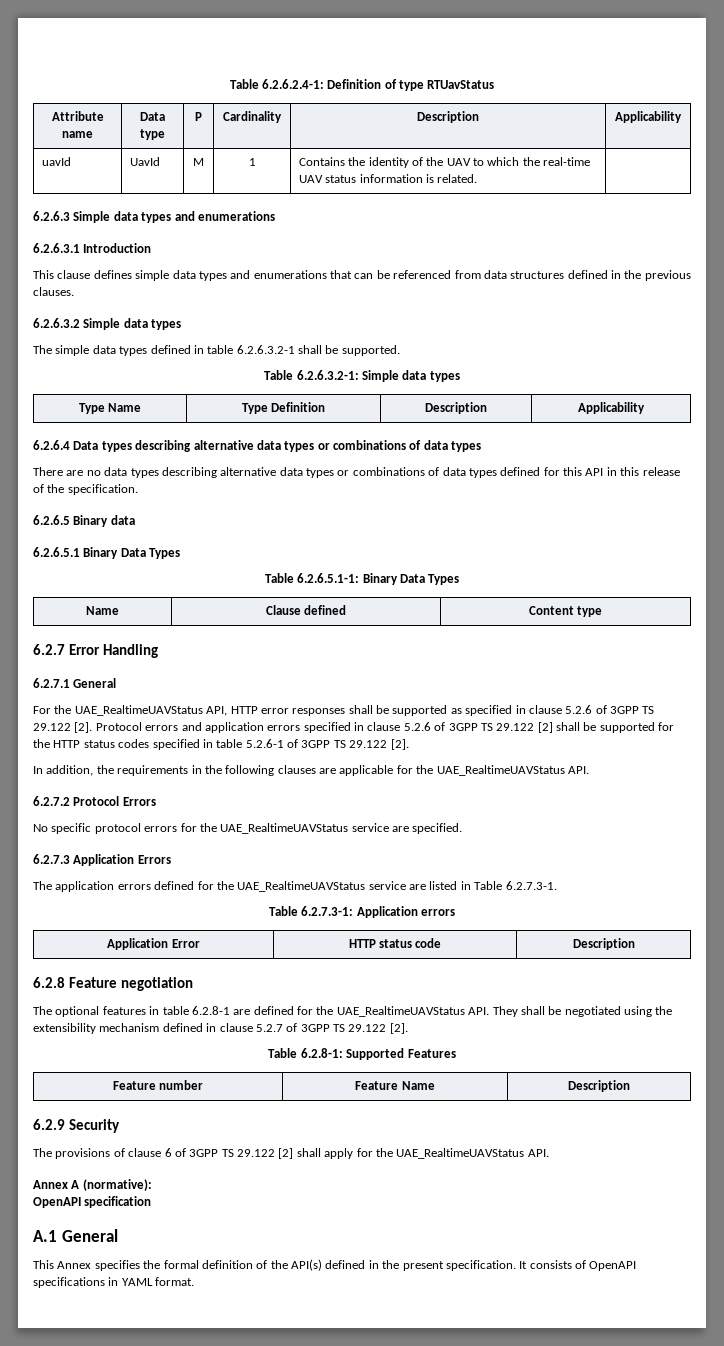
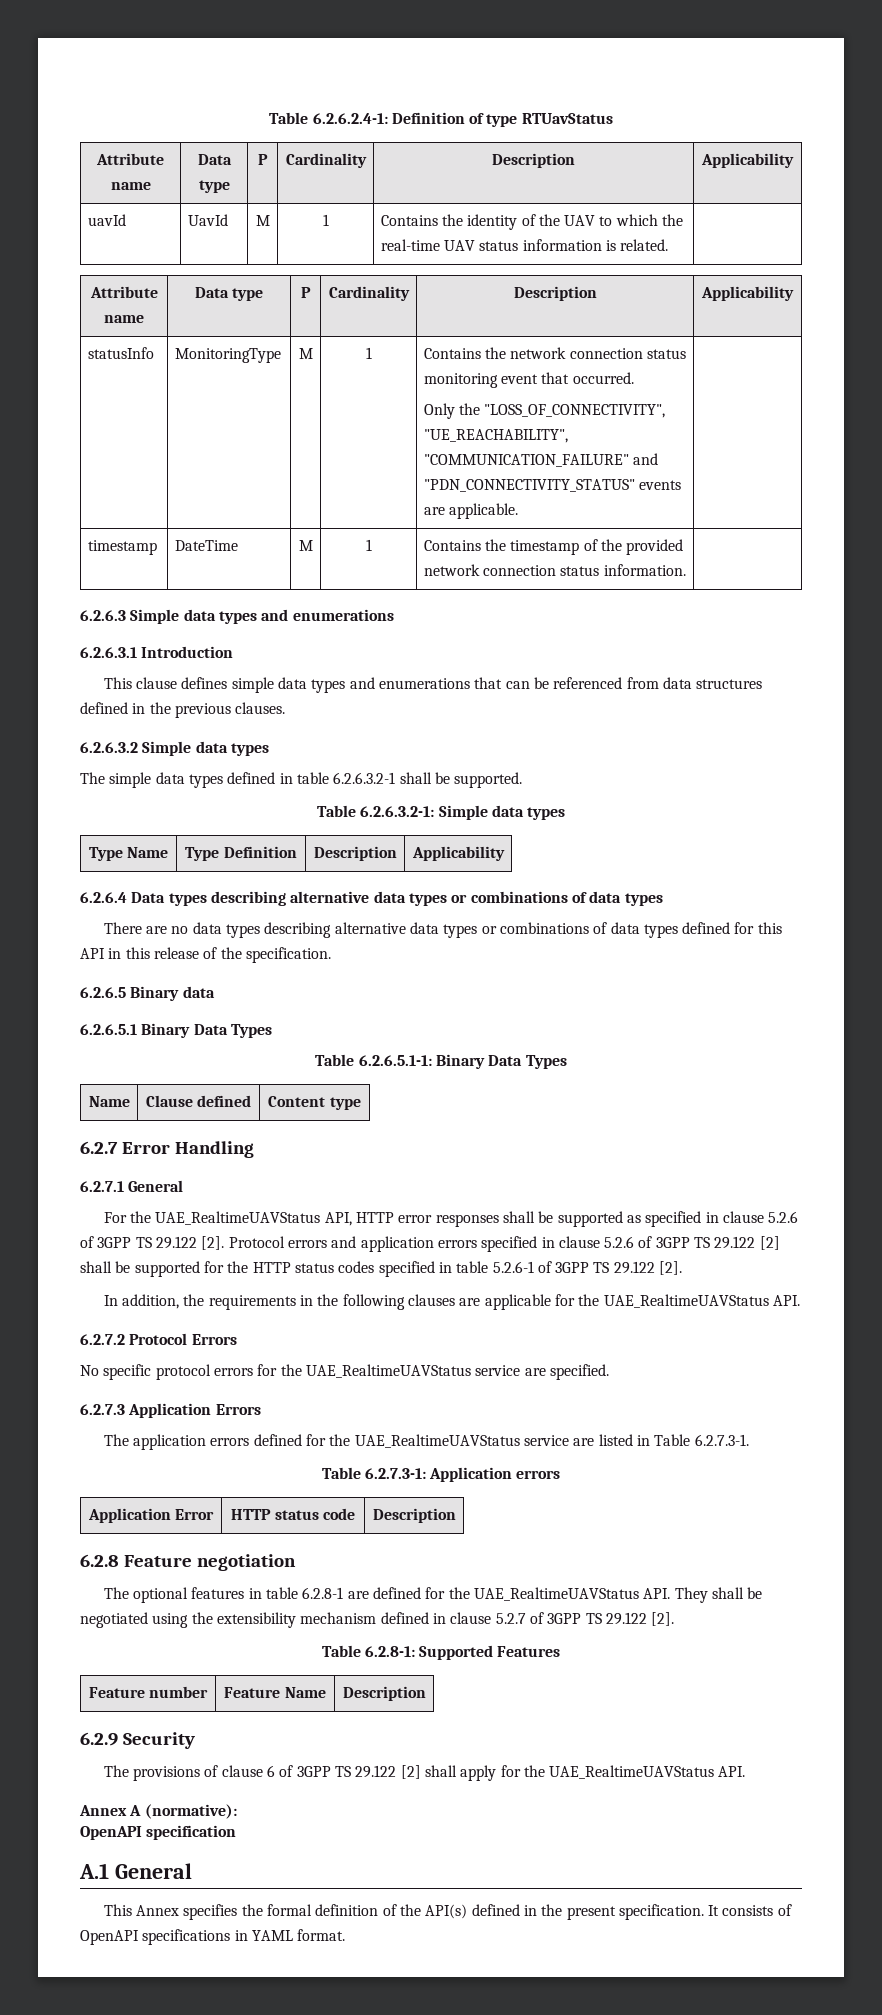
(478, 178) none -> [89,286,158,298] [104,315,144,323] [194,287,264,301] [301,287,311,298] [328,286,410,301] [513,286,597,301] [701,286,794,301] [87,347,154,359] [174,348,281,363] [298,348,313,359] [365,347,372,359] [423,347,686,359] [423,372,634,388] [423,403,666,419] [423,429,568,443] [423,453,658,467] [423,479,681,492] [423,503,518,519] [87,540,157,555] [174,540,238,551] [298,540,313,551] [365,539,372,551] [423,539,684,555] [423,564,686,576] // Attribute name | Data type | P | Cardinality | Description | Applicability // statusInfo | MonitoringType | M | 1 | Contains the network connection status monitoring event that occurred. // Only the "LOSS_OF_CONNECTIVITY", "UE_REACHABILITY", "COMMUNICATION_FAILURE" and "PDN_CONNECTIVITY_STATUS" events are applicable. | // timestamp | DateTime | M | 1 | Contains the timestamp of the provided network connection status information. |

